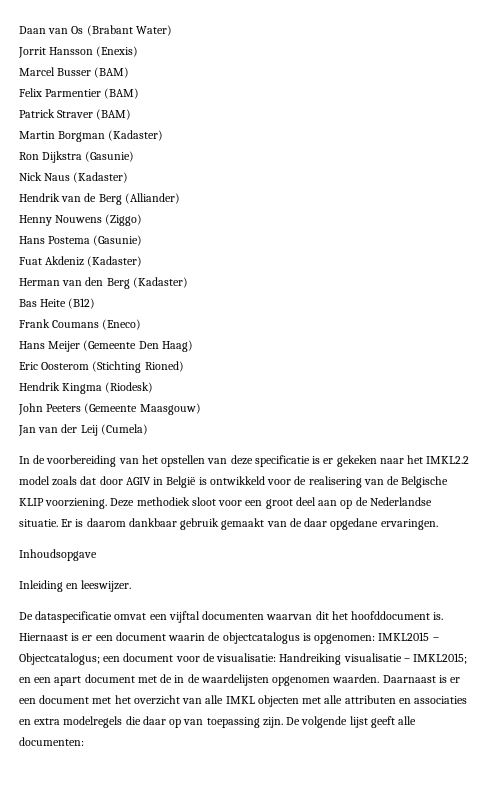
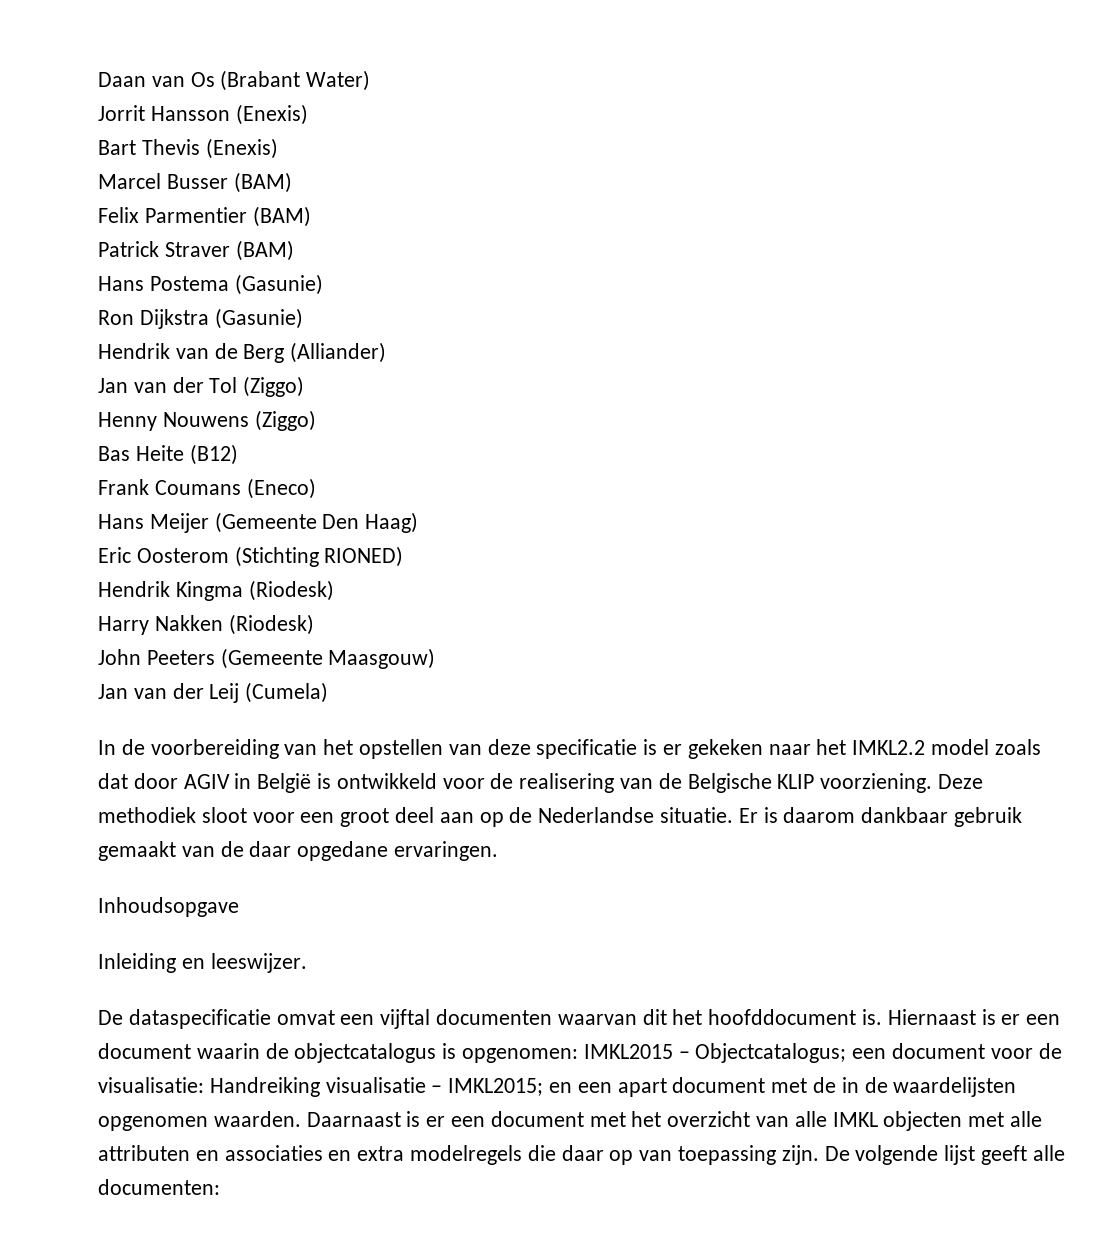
(139, 51) none -> [98,138,278,159] // Bart Thevis (Enexis)
[19,130,164,142] Martin Borgman (Kadaster) -> [98,274,323,295] Hans Postema (Gasunie)
[19,172,129,183] // Nick Naus (Kadaster) -> (303, 318) none
[19,214,143,226] [19,235,143,246] [19,256,143,267] [19,277,188,289] Henny Nouwens (Ziggo) // Hans Postema (Gasunie) // Fuat Akdeniz (Kadaster) // Herman van den Berg (Kadaster) -> [98,376,305,397] [98,410,316,431] Jan van der Tol (Ziggo) // Henny Nouwens (Ziggo)
[144,361,184,372] Rioned) -> [324,546,404,567] RIONED)
(154, 387) none -> [98,614,314,635] // Harry Nakken (Riodesk)

